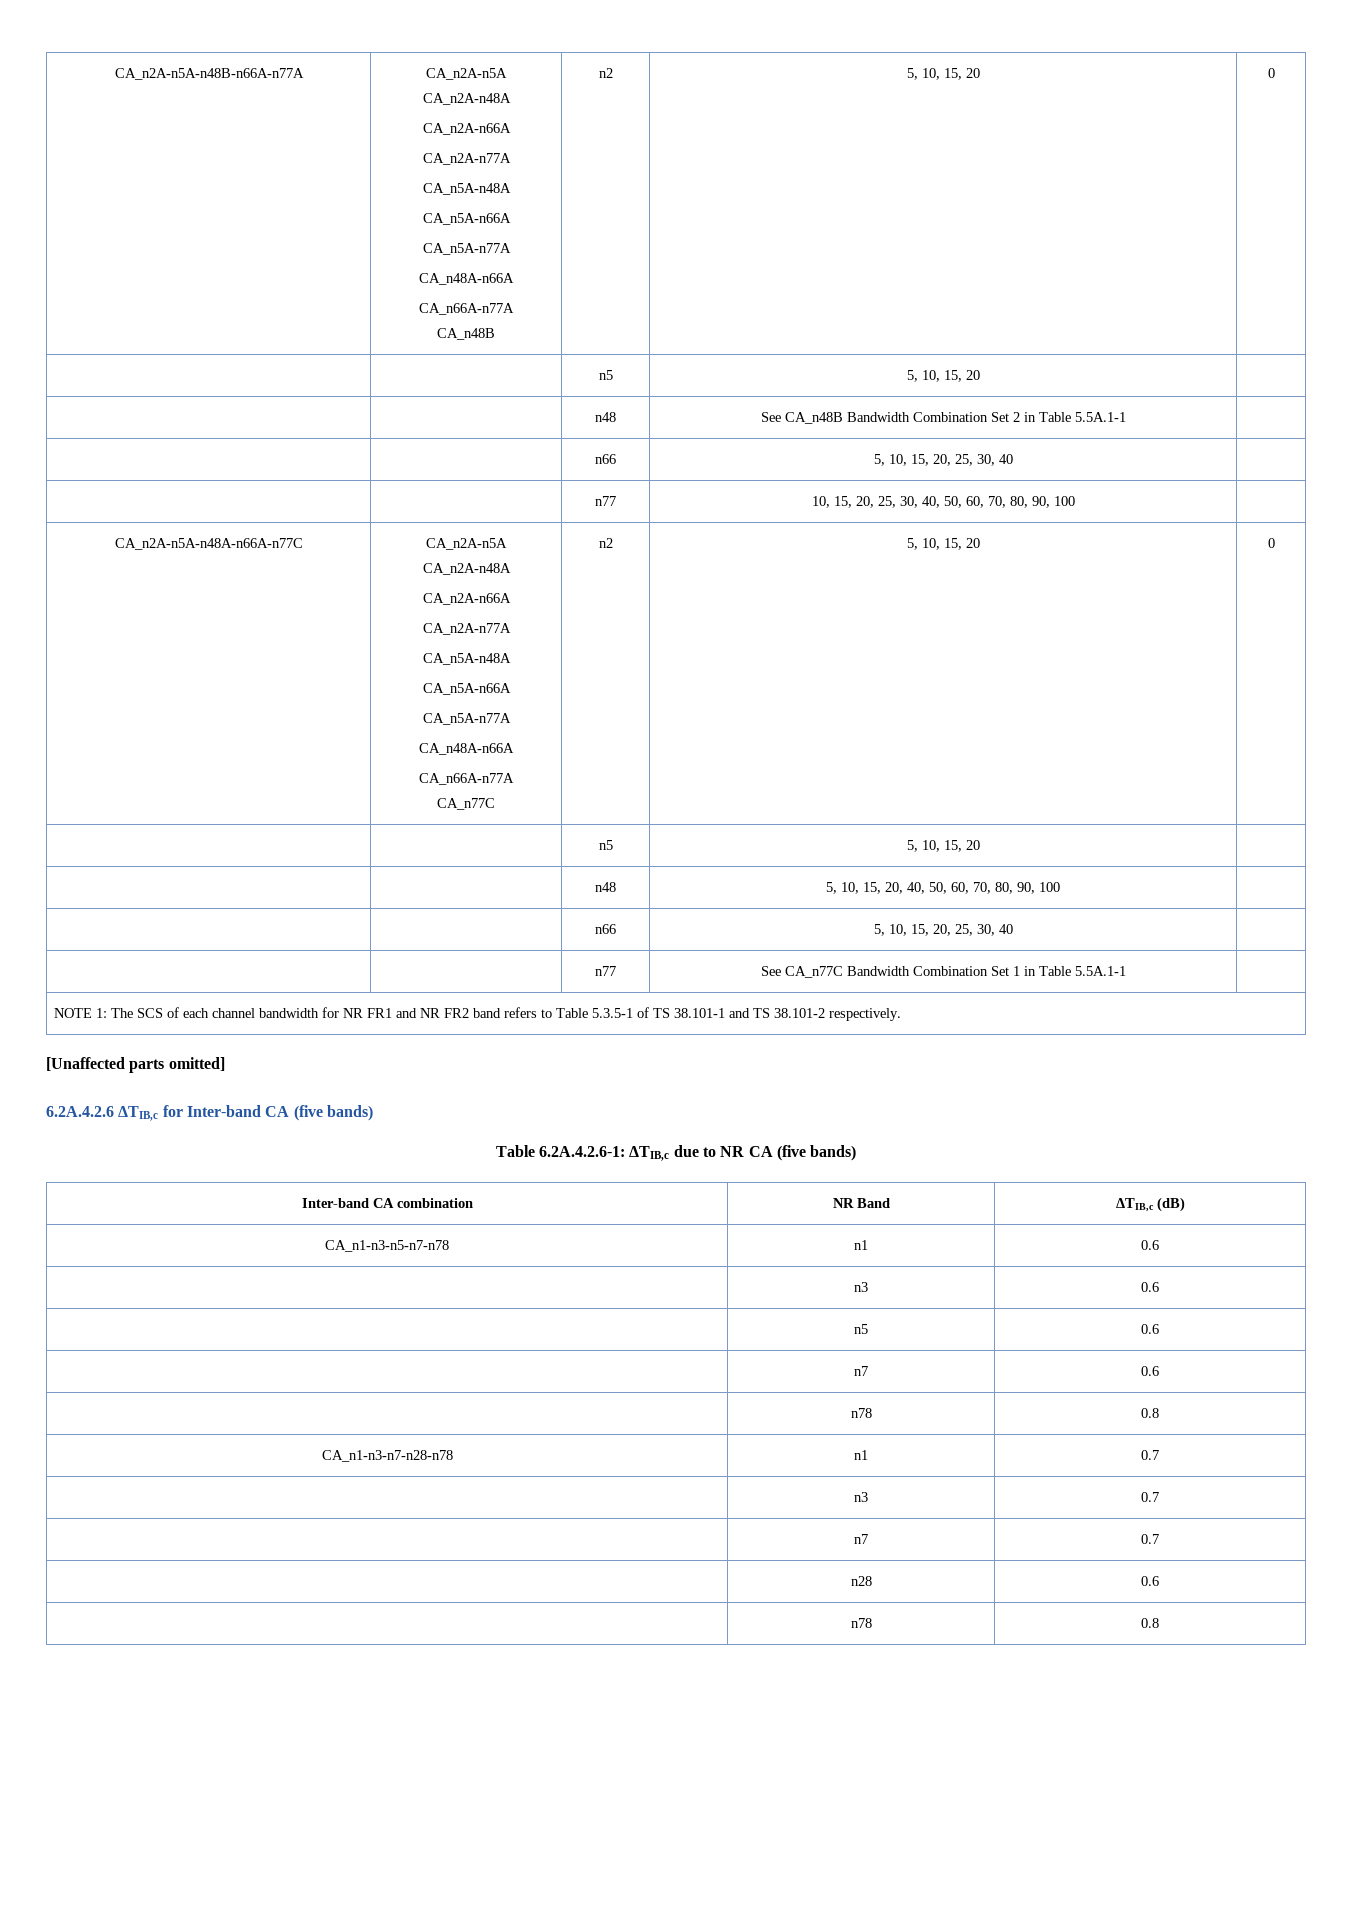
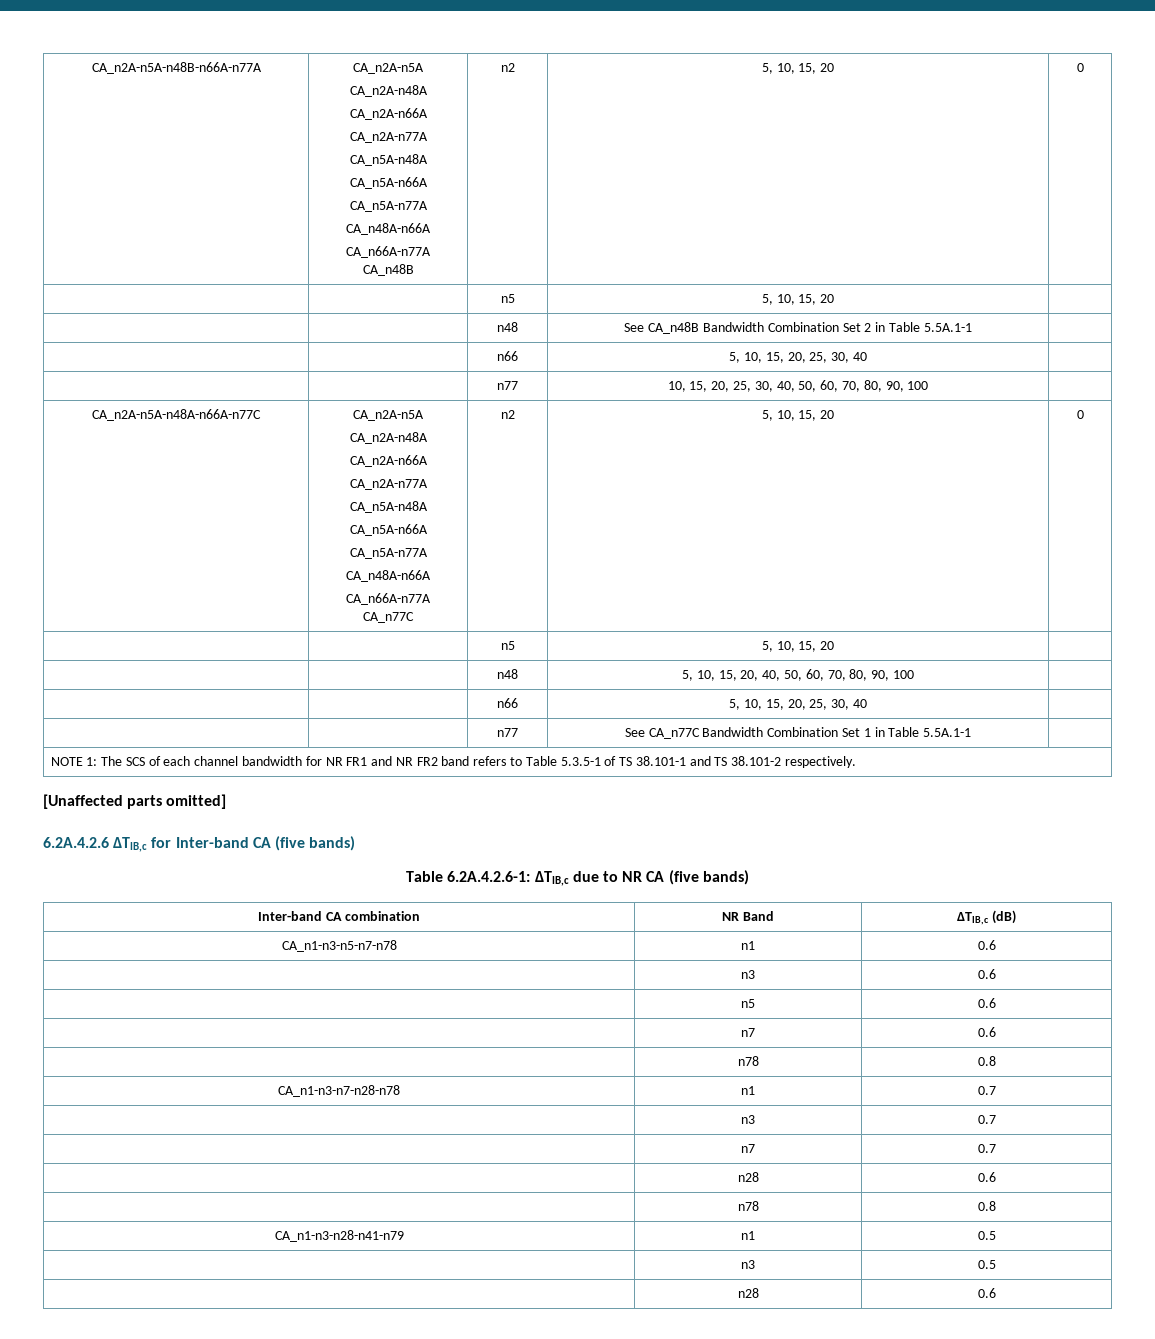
(1159, 1623) none -> [274,1230,404,1242] [741,1231,755,1240] [977,1231,996,1240] [741,1260,755,1269] [977,1260,996,1269] [737,1288,759,1298] [977,1288,996,1298] // CA_n1-n3-n28-n41-n79 | n1 | 0.5 // | n3 | 0.5 // | n28 | 0.6

